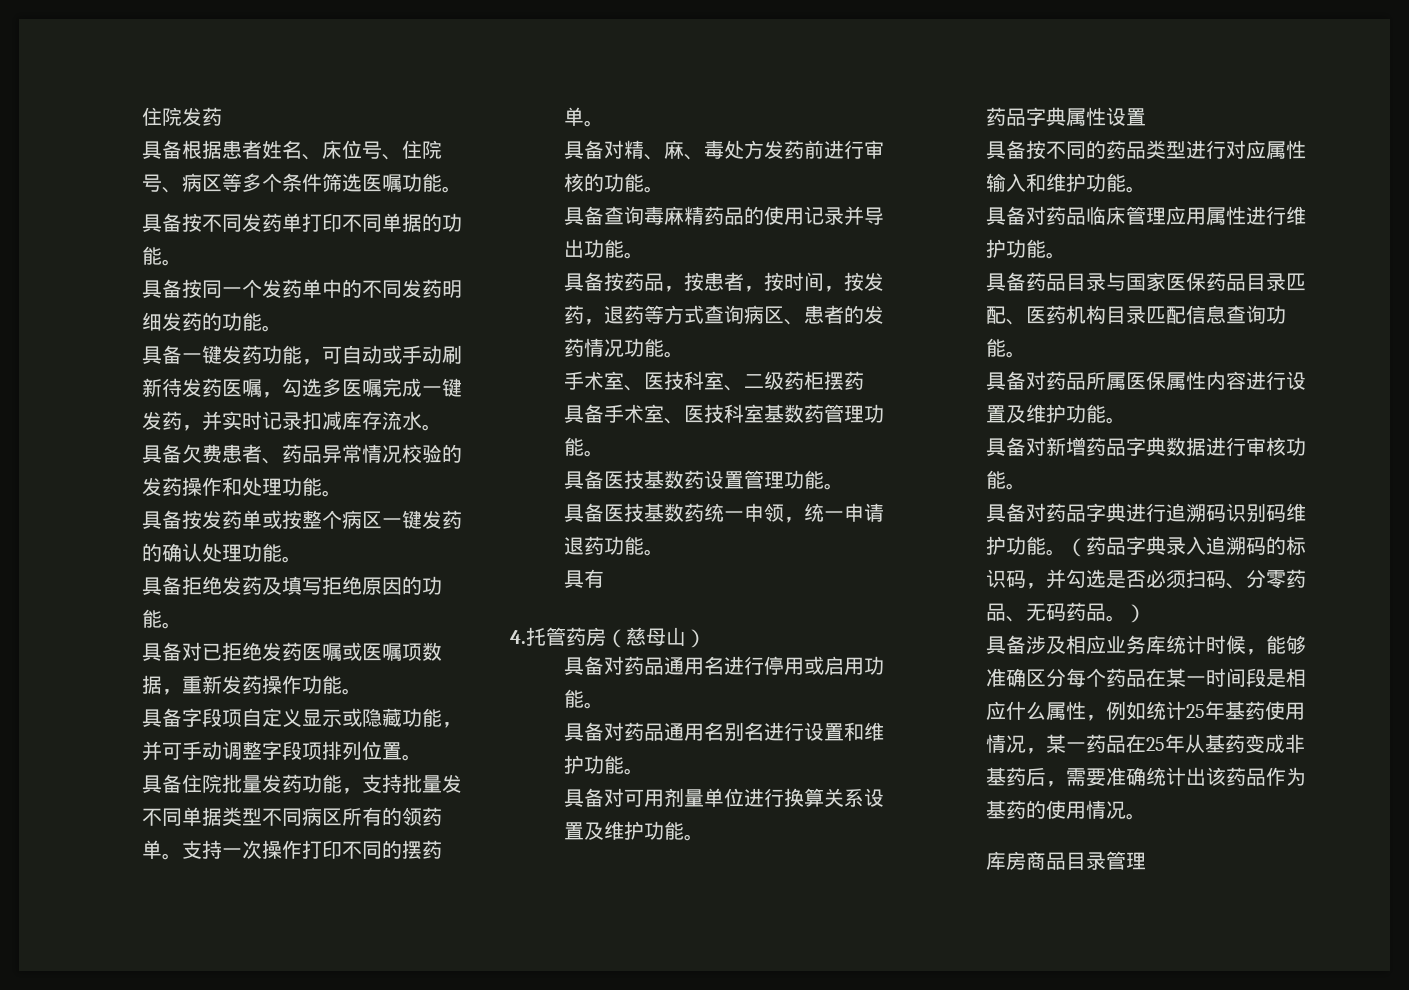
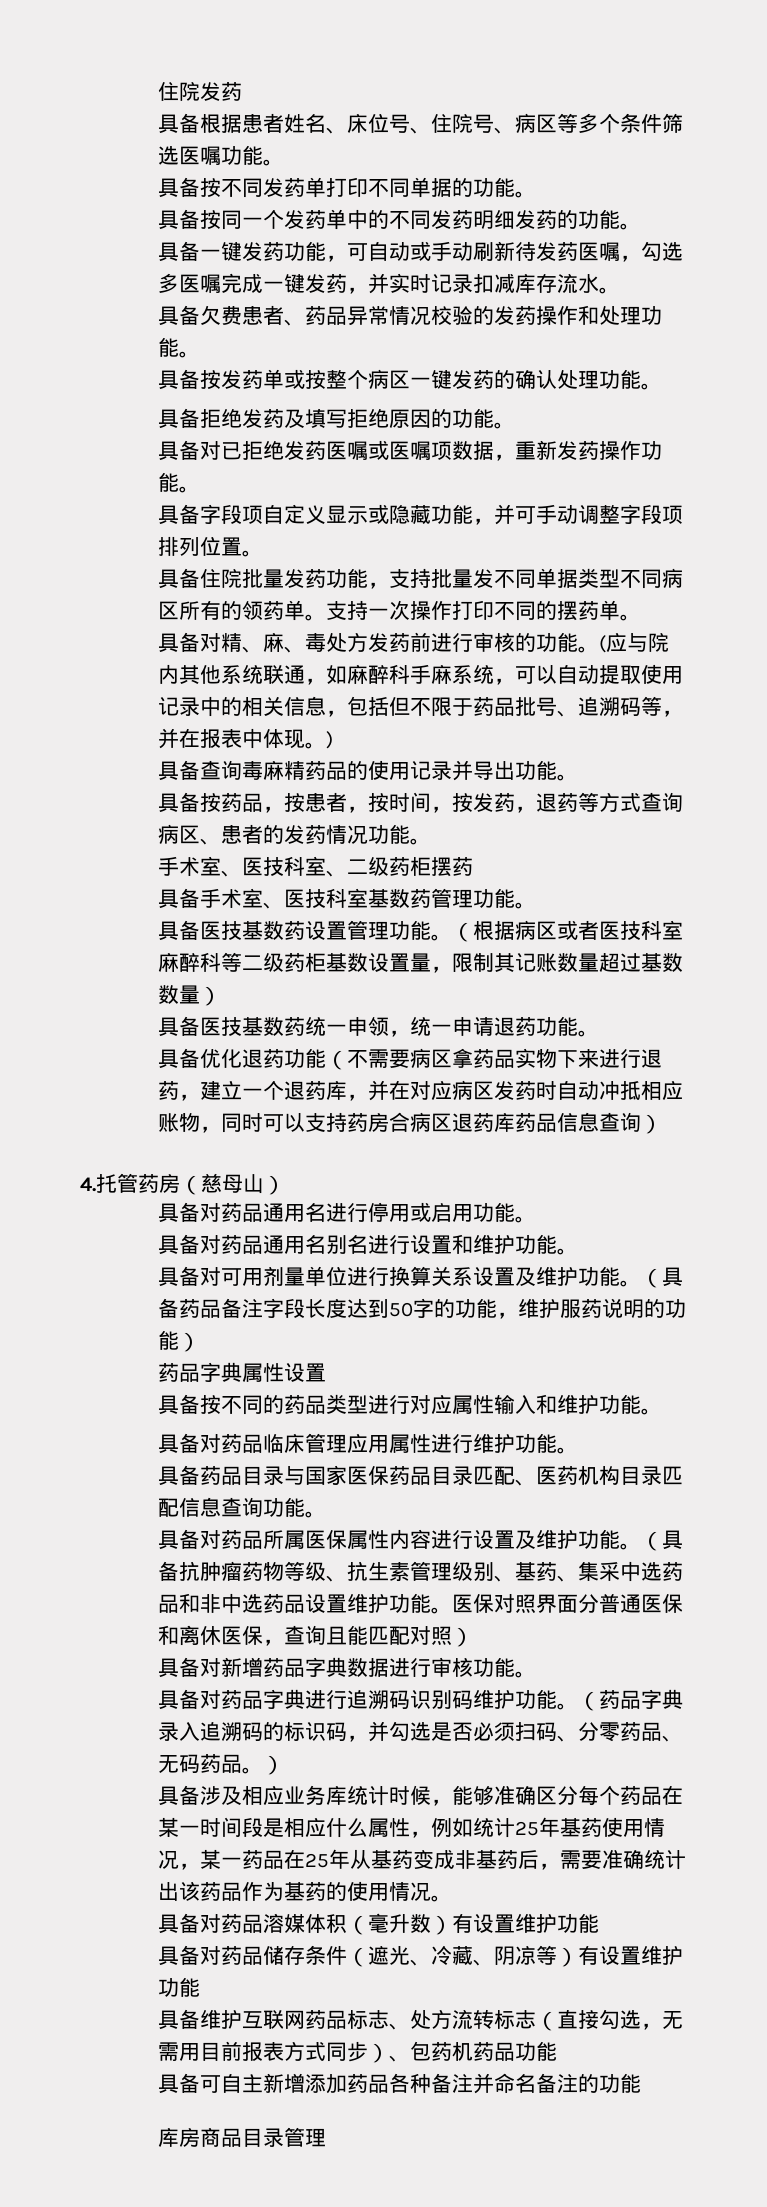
(665, 189) none -> [599,632,670,653] [158,664,684,685] [158,696,684,717] [158,728,334,749] (应与院内其他系统联通，如麻醉科手麻系统，可以自动提取使用记录中的相关信息，包括但不限于药品批号、追溯码等，并在报表中体现。)
(845, 486) none -> [452,920,684,942] [158,952,684,973] [158,985,222,1006] （根据病区或者医技科室麻醉科等二级药柜基数设置量，限制其记账数量超过基数数量）
[584,569,605,588] 有 -> [179,1048,663,1070] [158,1080,684,1101] [158,1112,663,1134] 备优化退药功能（不需要病区拿药品实物下来进行退药，建立一个退药库，并在对应病区发药时自动冲抵相应账物，同时可以支持药房合病区退药库药品信息查询）
(705, 837) none -> [641,1267,684,1288] [158,1298,687,1319] [158,1330,201,1352] （具备药品备注字段长度达到50字的功能，维护服药说明的功能）
(1127, 420) none -> [641,1530,684,1551] [158,1561,684,1582] [158,1593,684,1614] [158,1625,474,1647] （具备抗肿瘤药物等级、抗生素管理级别、基药、集采中选药品和非中选药品设置维护功能。医保对照界面分普通医保和离休医保，查询且能匹配对照）
(1147, 816) none -> [158,1913,600,1935] [158,1945,684,1967] [158,1977,201,1997] [158,2009,684,2031] [158,2041,558,2063] [158,2073,642,2094] // 具备对药品溶媒体积（毫升数）有设置维护功能 // 具备对药品储存条件（遮光、冷藏、阴凉等）有设置维护功能 // 具备维护互联网药品标志、处方流转标志（直接勾选，无需用目前报表方式同步）、包药机药品功能 // 具备可自主新增添加药品各种备注并命名备注的功能

